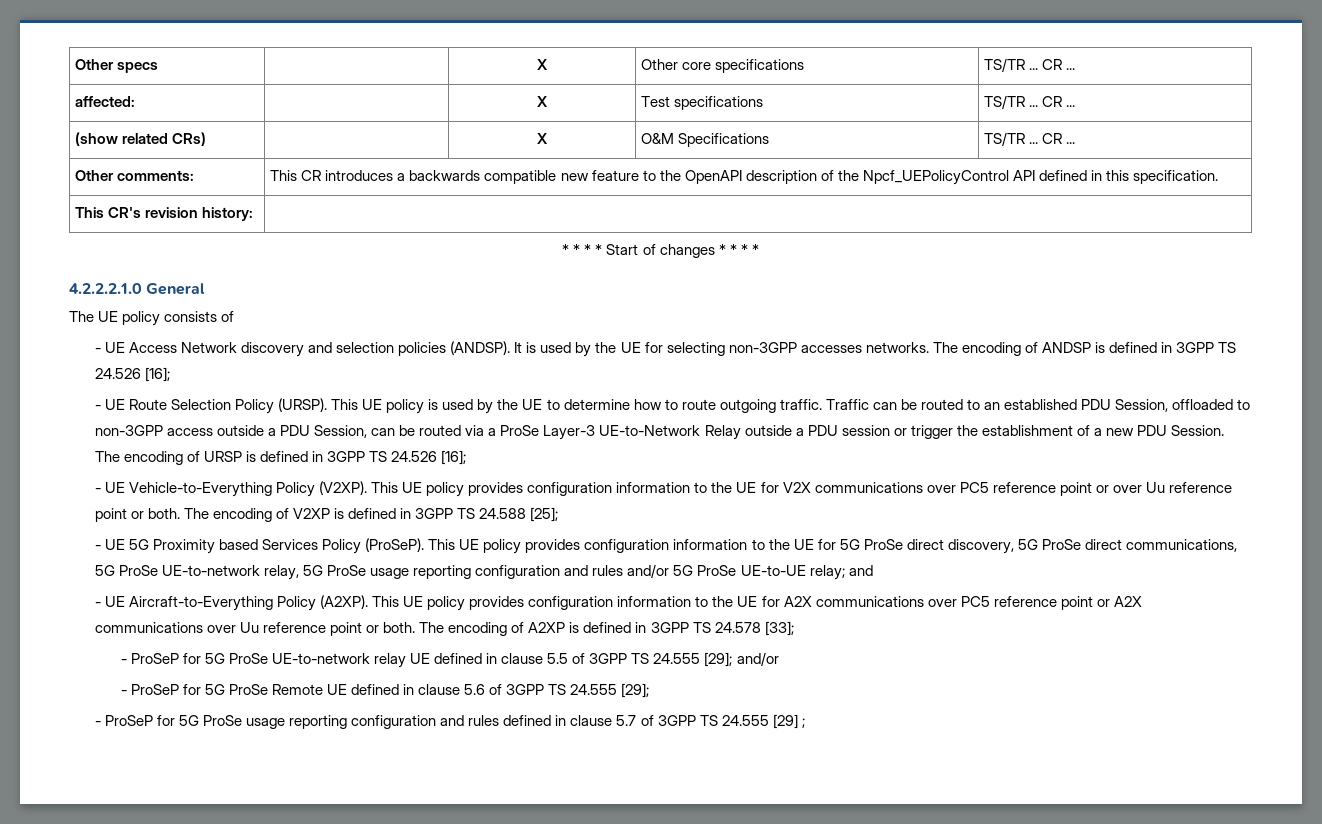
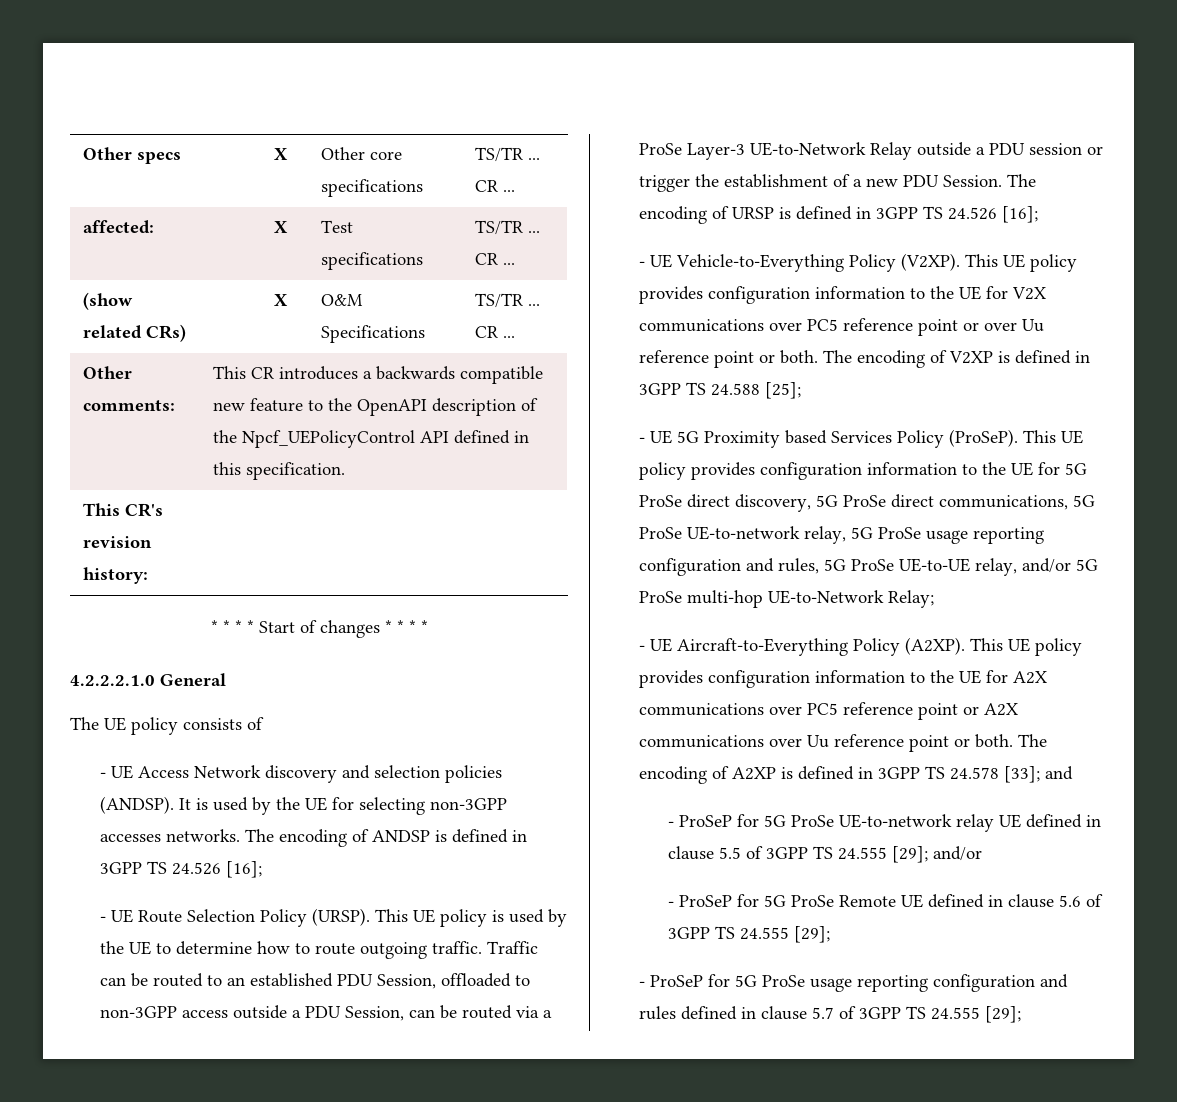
[592,564,873,580] rules and/or 5G ProSe UE-to-UE relay; and -> [777,558,1098,576] [638,590,934,608] rules, 5G ProSe UE-to-UE relay, and/or 5G ProSe multi-hop UE-to-Network Relay;
(794, 628) none -> [1044,766,1073,780] and
[772,714,805,729] [29] ; -> [984,1006,1021,1023] [29];

